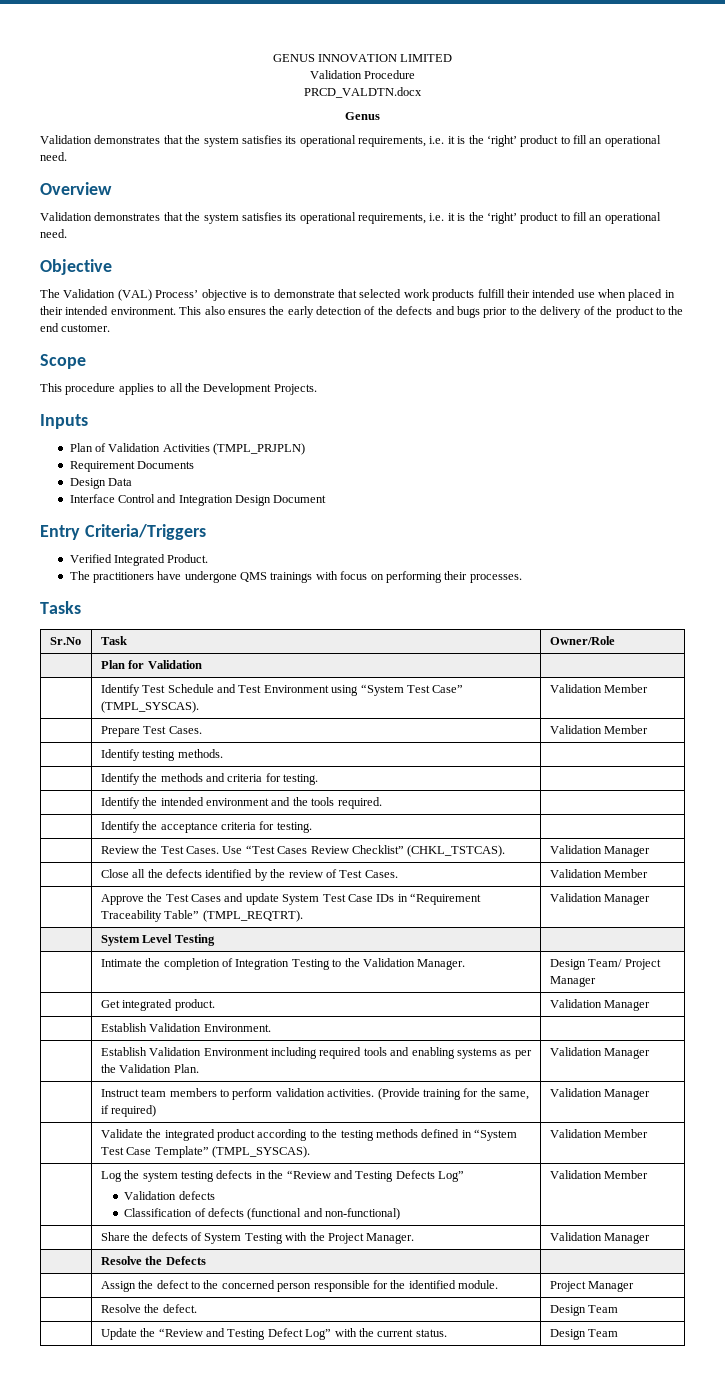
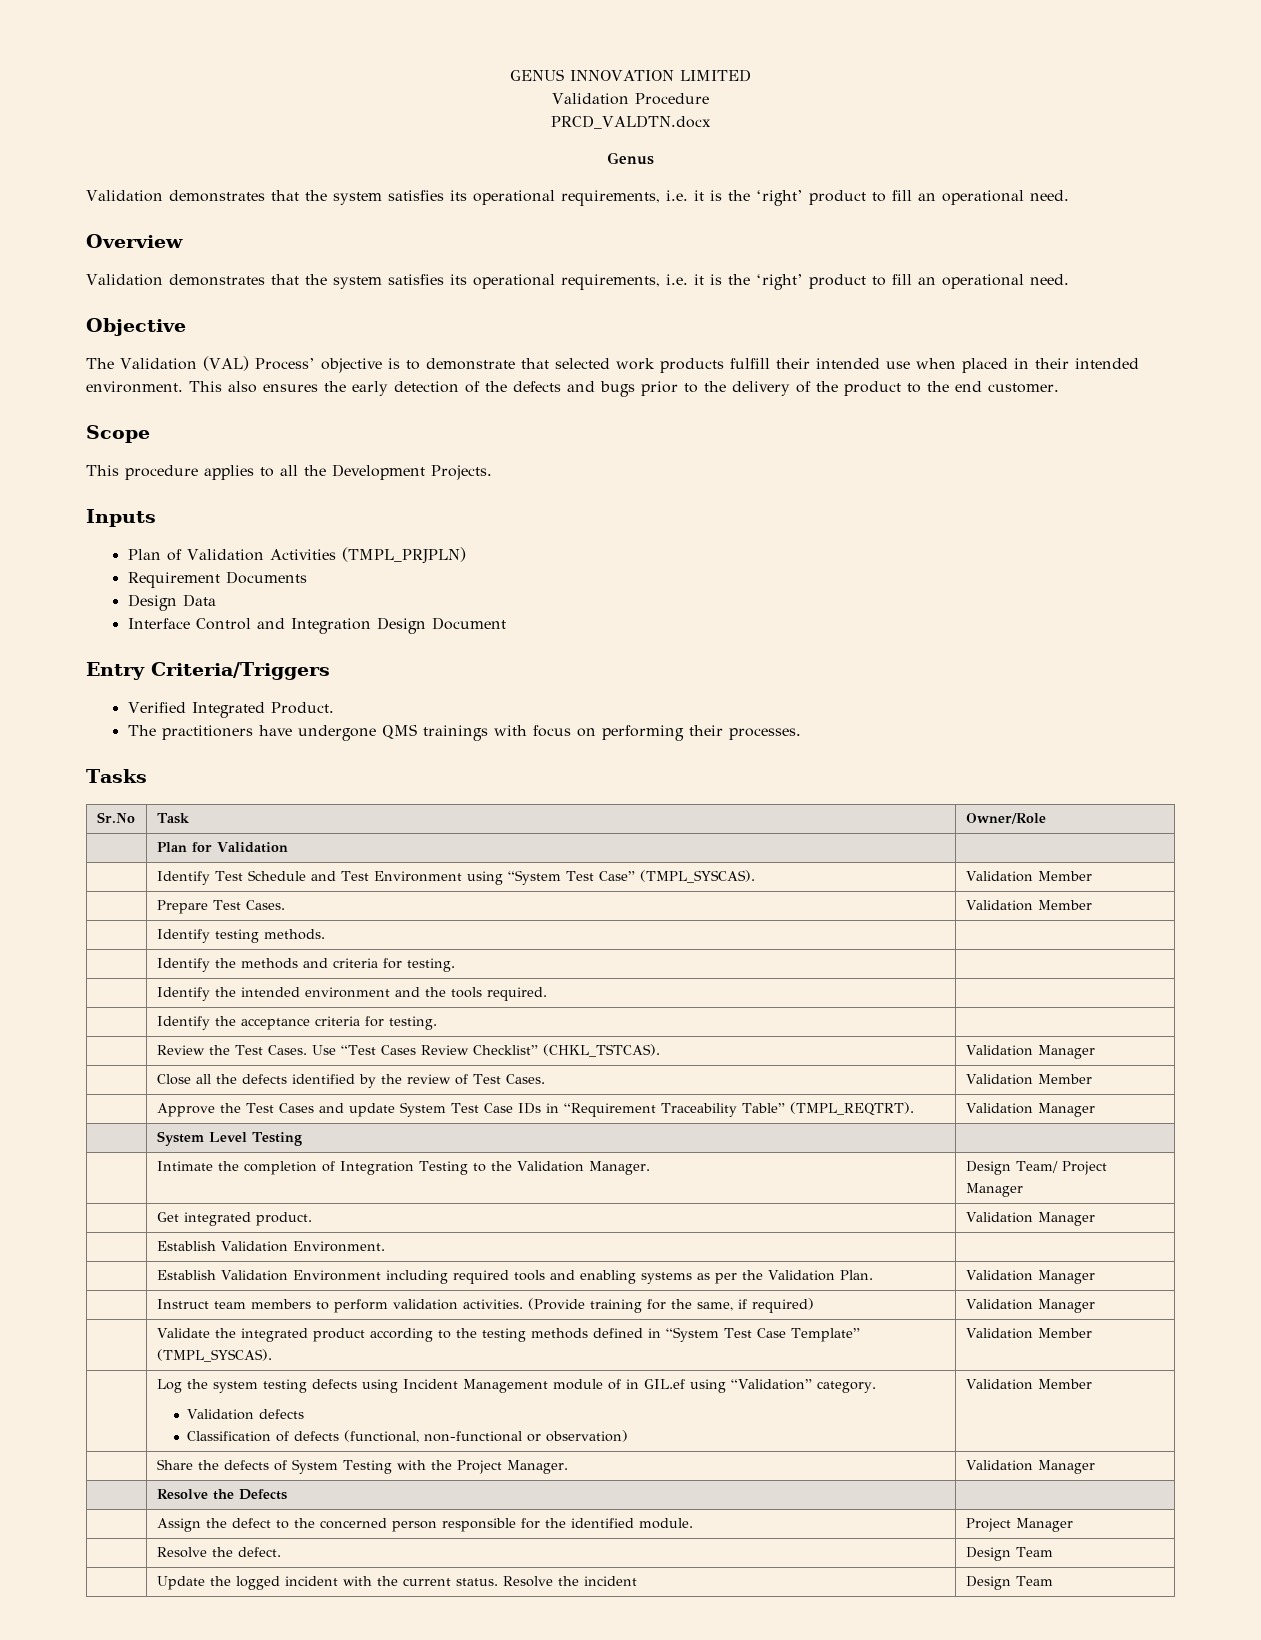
[255,1170,465,1182] in the “Review and Testing Defects Log” -> [361,1379,876,1393] using Incident Management module of in GIL.ef using “Validation” category.
[247,1208,401,1220] (functional and non-functional) -> [344,1430,629,1443] (functional, non-functional or observation)
[158,1328,332,1340] “Review and Testing Defect Log” -> [235,1576,338,1590] logged incident
(447, 1333) none -> [502,1576,637,1587] Resolve the incident

